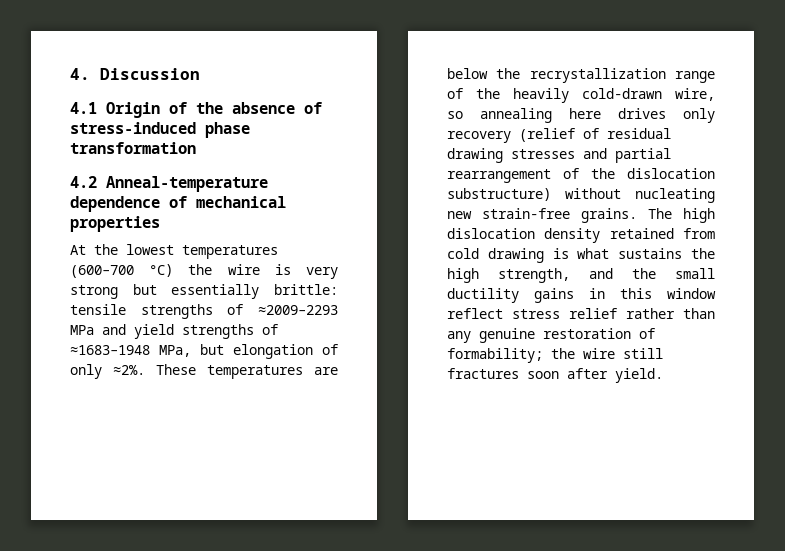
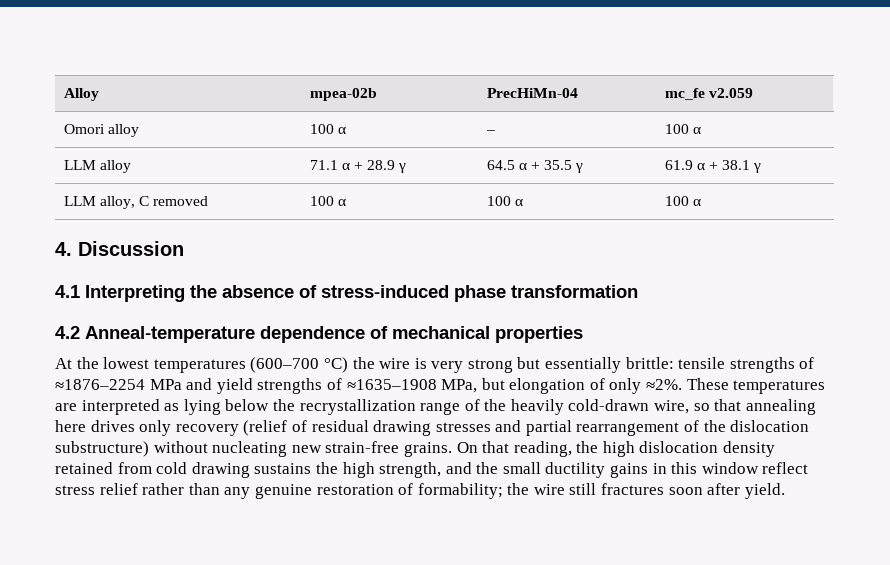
(70, 74) none -> [63,88,99,101] [309,88,377,101] [486,88,578,98] [664,88,753,100] [63,124,139,137] [309,124,346,134] [485,130,495,134] [664,124,701,134] [63,160,131,173] [309,160,407,173] [486,160,584,173] [664,160,762,173] [63,196,209,209] [309,196,346,206] [486,196,523,206] [664,196,701,206] Alloy | mpea-02b | PrecHiMn-04 | mc_fe v2.059 // Omori alloy | 100 α | – | 100 α // LLM alloy | 71.1 α + 28.9 γ | 64.5 α + 35.5 γ | 61.9 α + 38.1 γ // LLM alloy, C removed | 100 α | 100 α | 100 α //
[106,102,187,118] Origin of -> [85,285,185,302] Interpreting
[258,305,338,315] ≈2009–2293 -> [55,379,145,390] ≈1876–2254
[70,345,150,355] ≈1683–1948 -> [346,379,437,390] ≈1635–1908
(338, 371) none -> [81,399,221,415] interpreted as lying
(463, 115) none -> [714,399,742,411] that
[648,208,672,219] The -> [456,441,599,457] On that reading, the
[552,248,610,259] is what -> (250, 470) none

